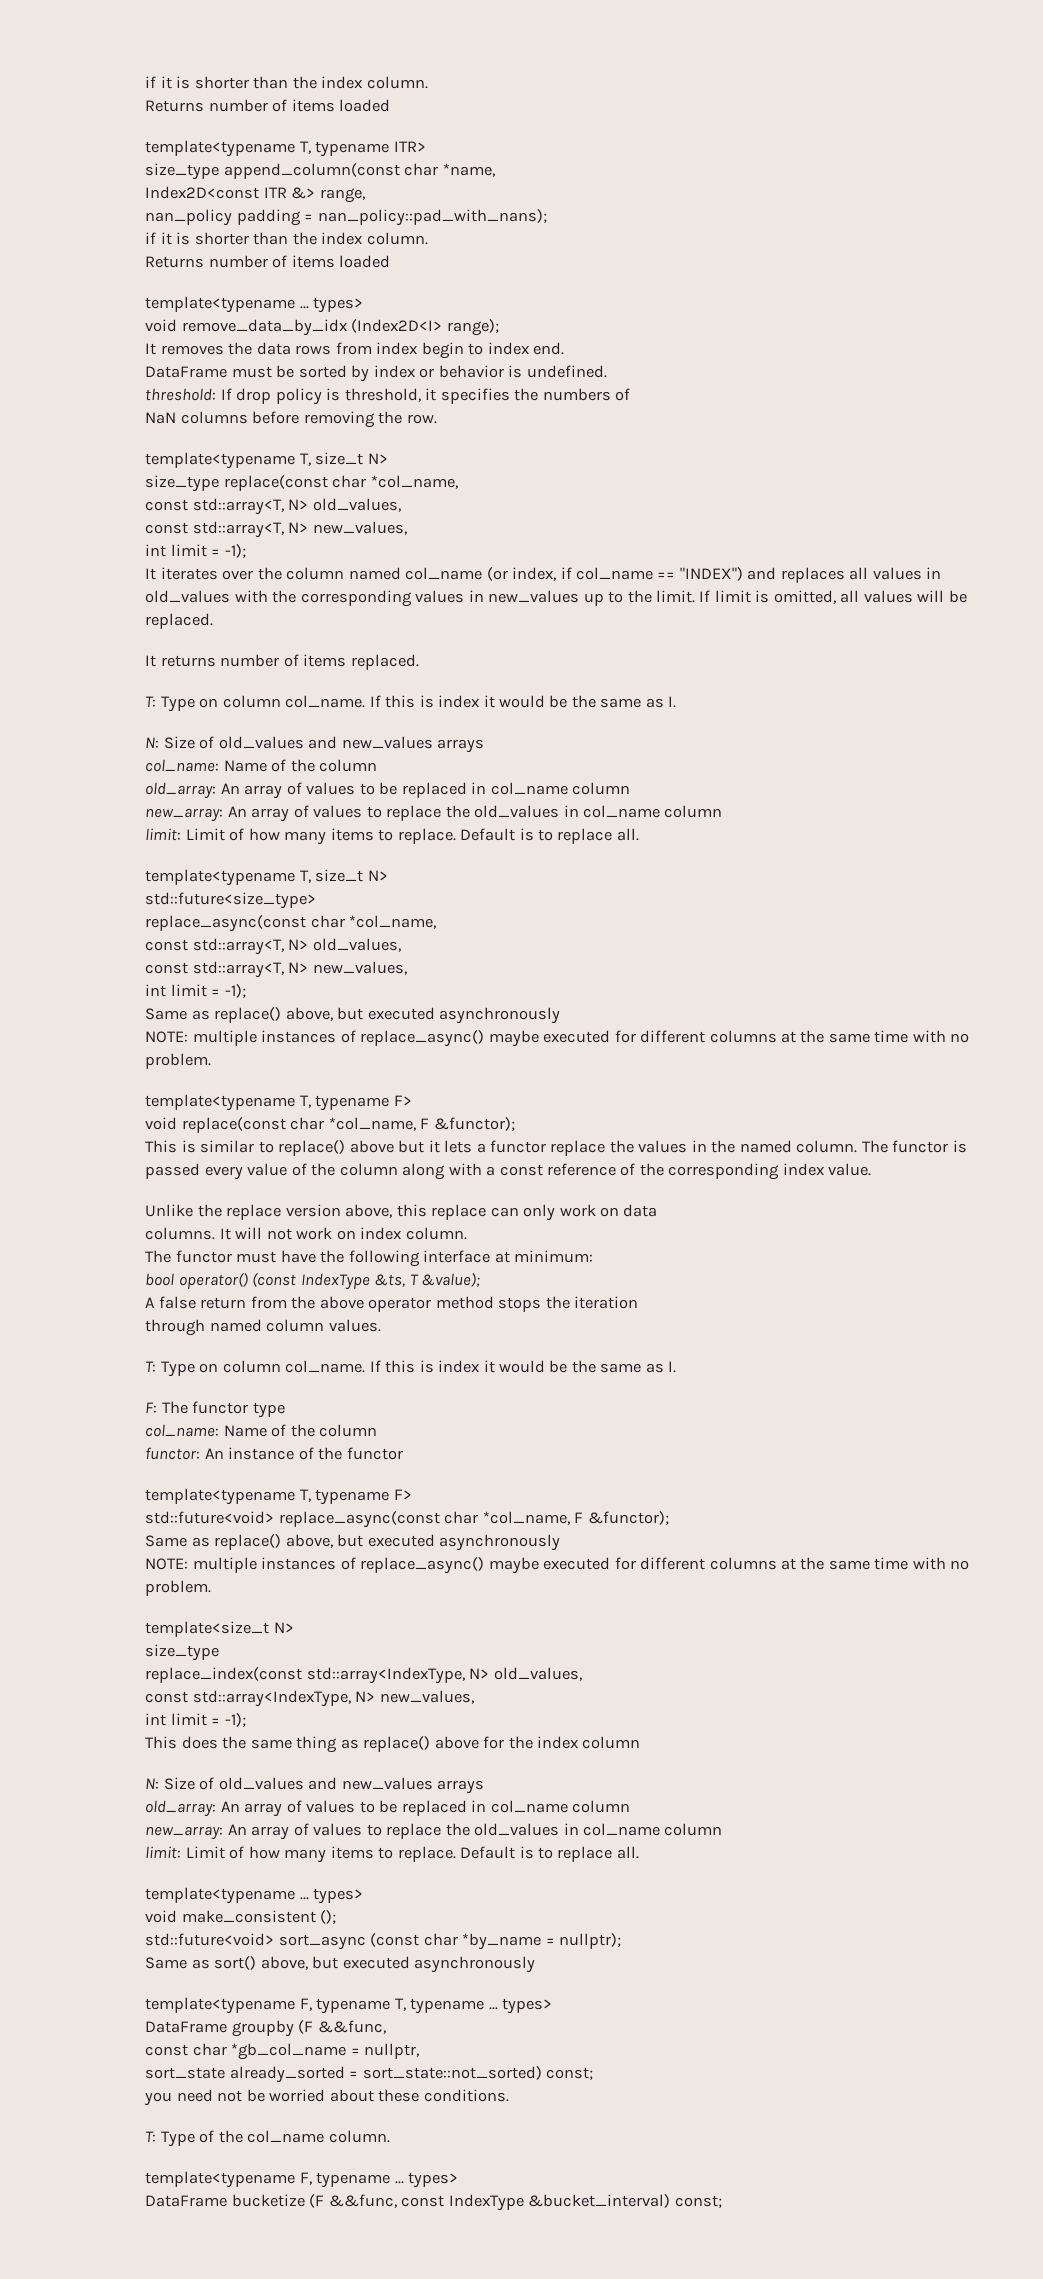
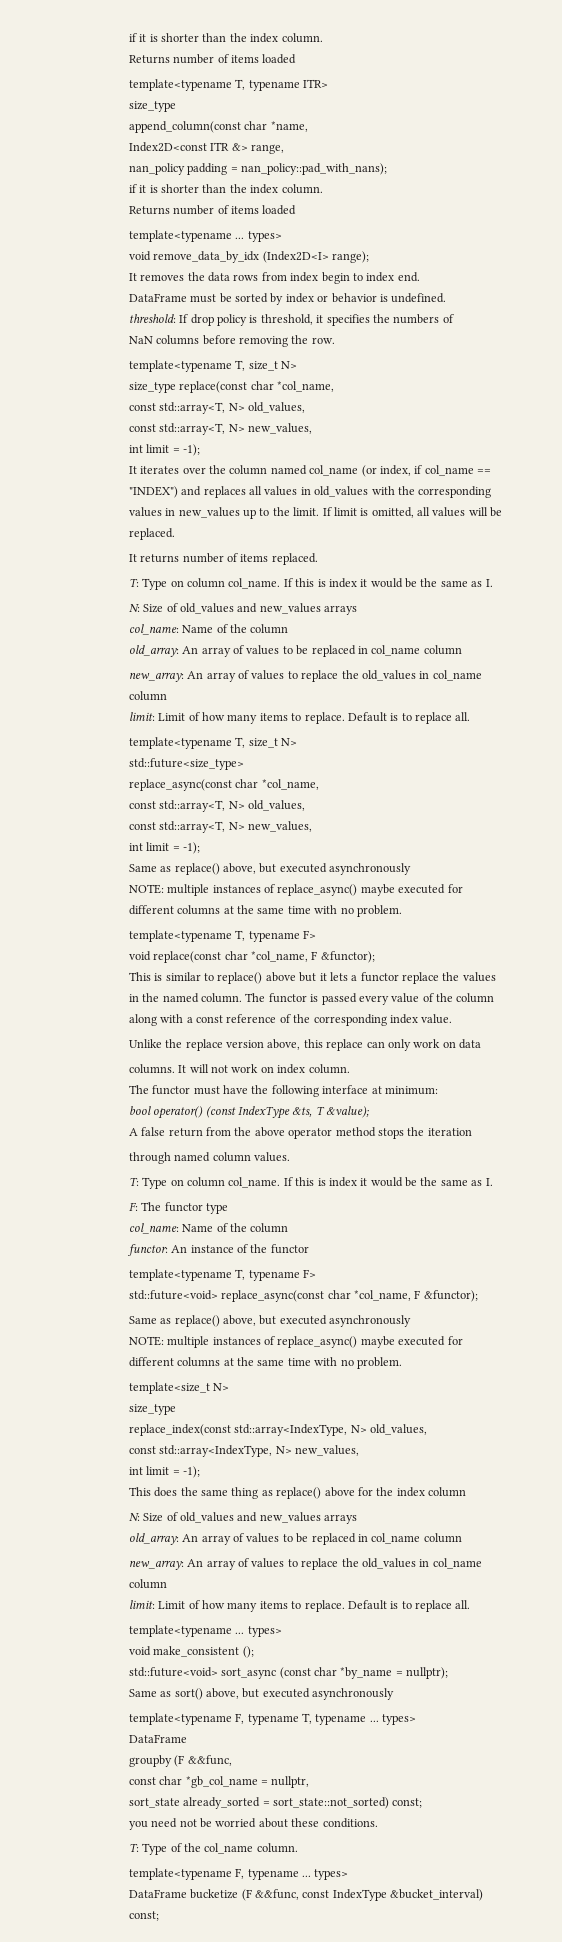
(220, 171) none -> (176, 106) //
(228, 2027) none -> (187, 1738) //

